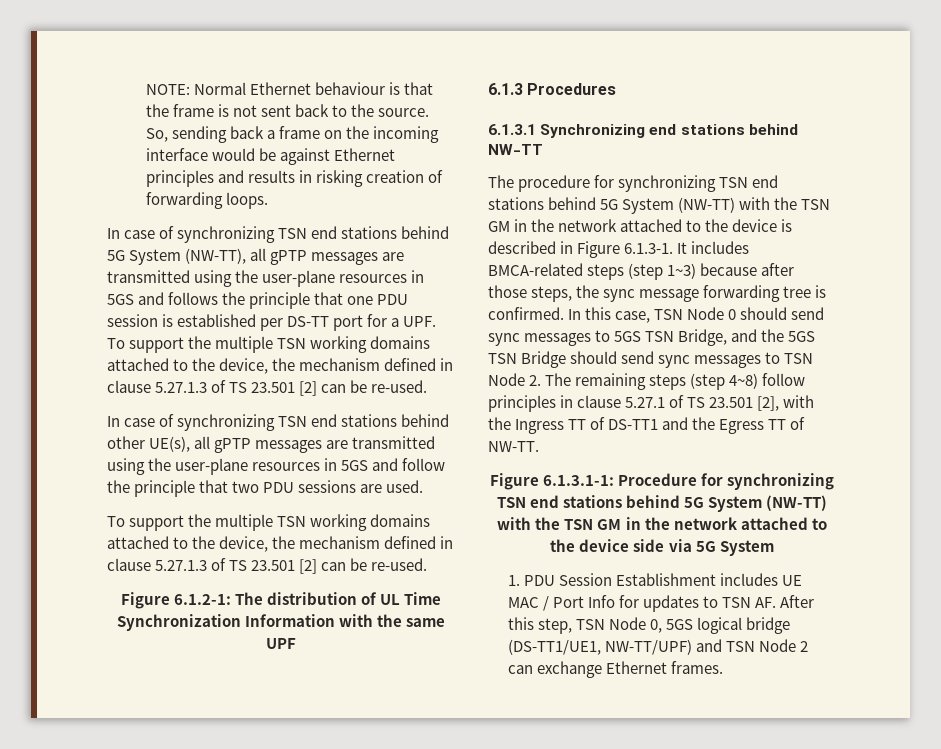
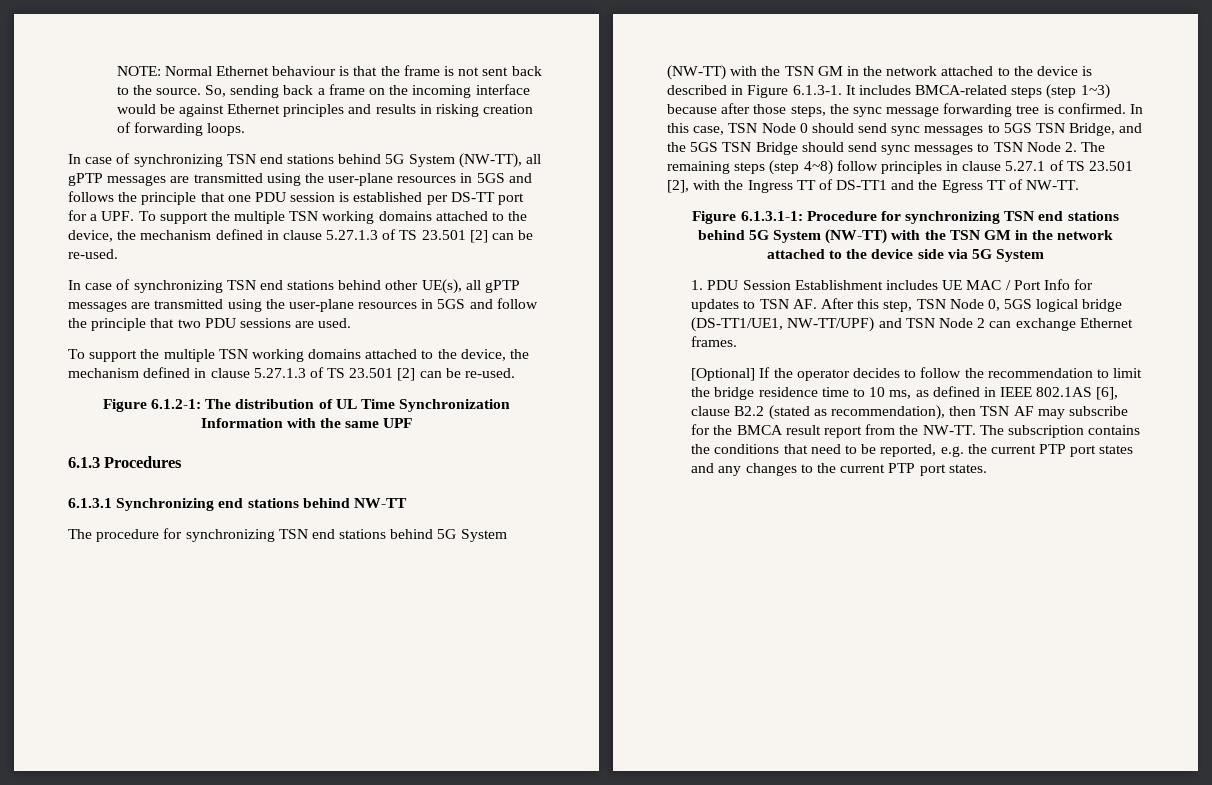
(723, 667) none -> [691,367,1143,381] [691,386,1119,400] [691,405,1128,420] [691,424,1141,438] [691,444,1134,457] [691,463,987,476] // [Optional] If the operator decides to follow the recommendation to limit the bridge residence time to 10 ms, as defined in IEEE 802.1AS [6], clause B2.2 (stated as recommendation), then TSN AF may subscribe for the BMCA result report from the NW-TT. The subscription contains the conditions that need to be reported, e.g. the current PTP port states and any changes to the current PTP port states.

